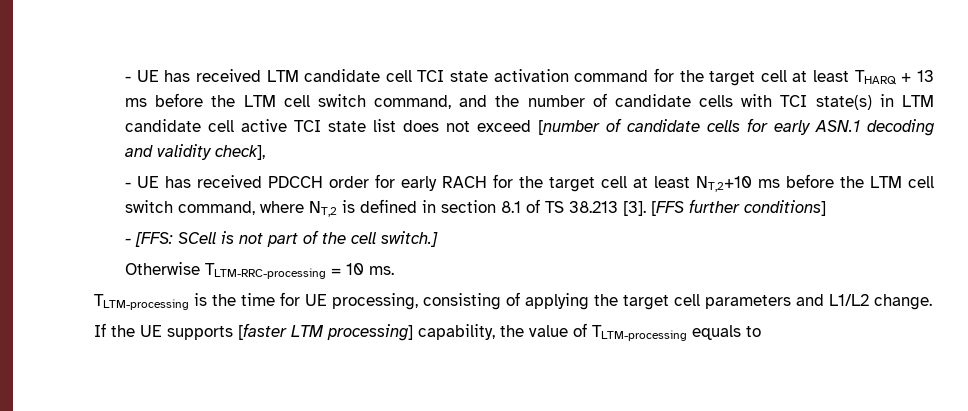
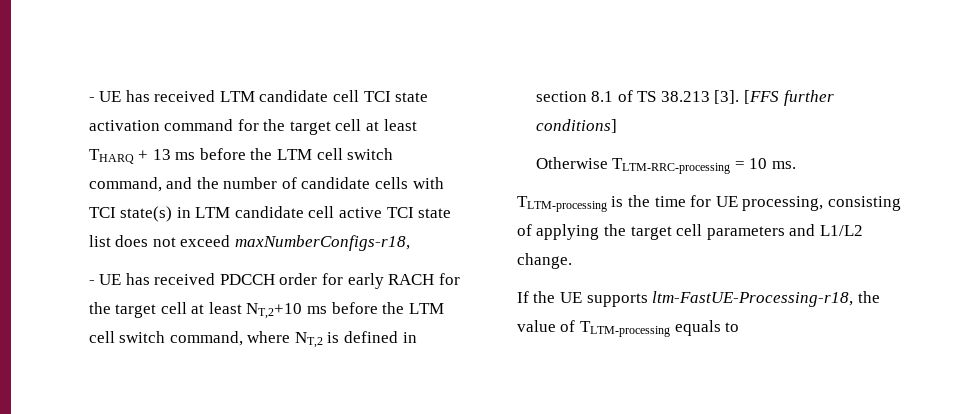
[538,118,934,136] [125,144,266,160] [number of candidate cells for early ASN.1 decoding and validity check], -> [234,235,410,251] maxNumberConfigs-r18,
[125,230,439,247] // - [FFS: SCell is not part of the cell switch.] -> (617, 126) none
[237,323,495,341] [faster LTM processing] capability, -> [652,291,854,307] ltm-FastUE-Processing-r18,

